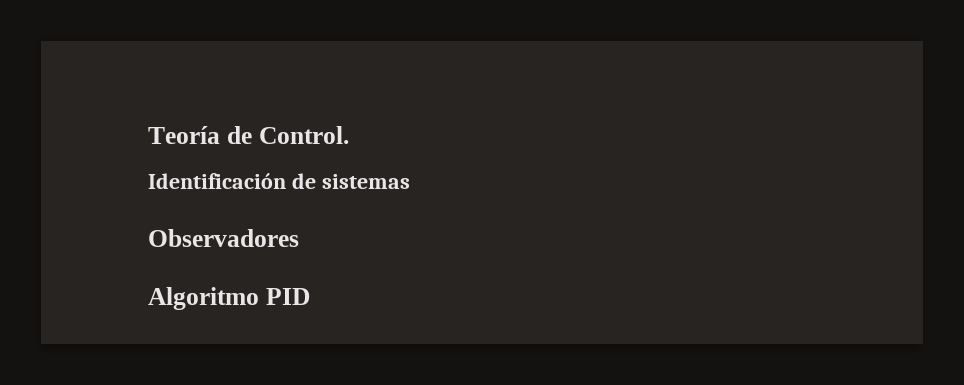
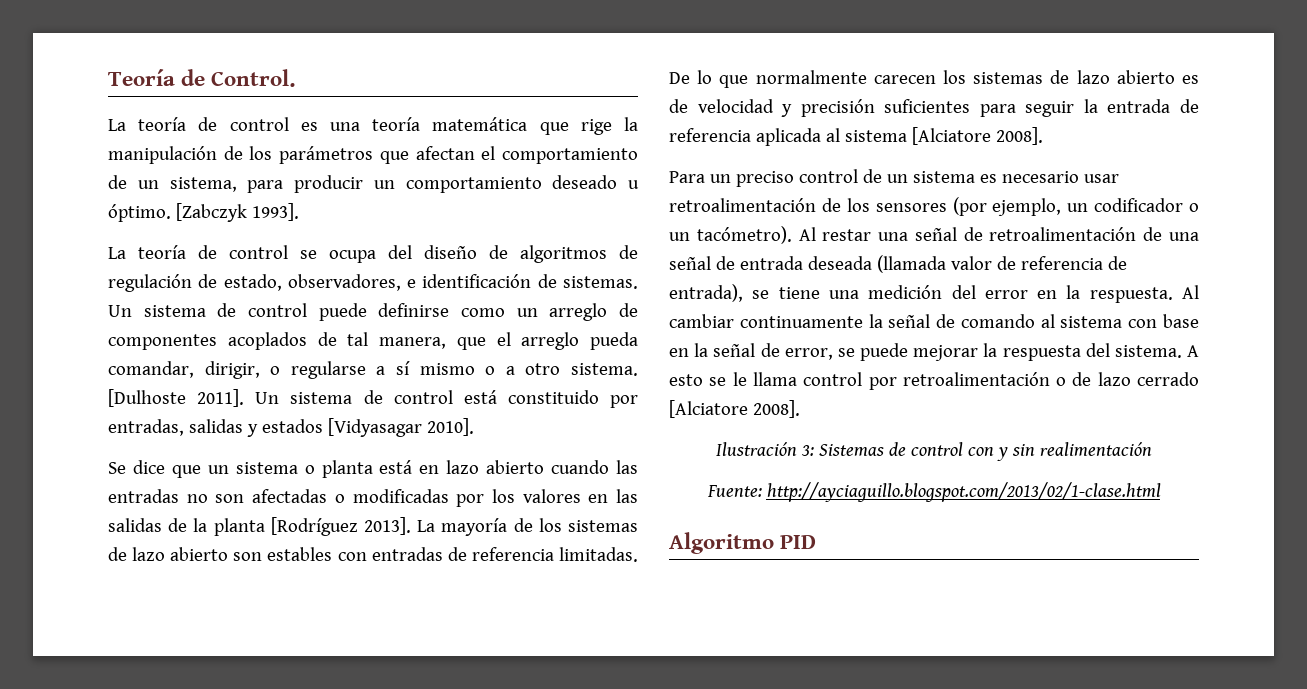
[148,173,410,189] [148,229,299,247] Identificación de sistemas // Observadores -> [108,117,638,135] [108,146,638,164] [108,175,639,193] [108,203,299,222] [108,245,638,263] [108,274,638,292] [108,303,638,321] [108,332,638,350] [108,361,639,379] [108,389,638,408] [108,418,474,437] [108,460,639,478] [108,489,638,507] [108,517,638,536] [108,547,638,562] [669,70,1199,88] [669,99,1199,117] [669,127,1043,146] [669,169,1119,187] [669,197,1199,216] [669,226,1199,244] [669,255,1127,273] [669,284,1199,303] [669,314,1199,328] [669,343,1199,361] [669,372,1199,390] [669,400,800,418] [716,442,1152,461] [706,482,1161,502] La teoría de control es una teoría matemática que rige la manipulación de los parámetros que afectan el comportamiento de un sistema, para producir un comportamiento deseado u óptimo. [Zabczyk 1993]. // La teoría de control se ocupa del diseño de algoritmos de regulación de estado, observadores, e identificación de sistemas. Un sistema de control puede definirse como un arreglo de componentes acoplados de tal manera, que el arreglo pueda comandar, dirigir, o regularse a sí mismo o a otro sistema. [Dulhoste 2011]. Un sistema de control está constituido por entradas, salidas y estados [Vidyasagar 2010]. // Se dice que un sistema o planta está en lazo abierto cuando las entradas no son afectadas o modificadas por los valores en las salidas de la planta [Rodríguez 2013]. La mayoría de los sistemas de lazo abierto son estables con entradas de referencia limitadas. De lo que normalmente carecen los sistemas de lazo abierto es de velocidad y precisión suficientes para seguir la entrada de referencia aplicada al sistema [Alciatore 2008]. // Para un preciso control de un sistema es necesario usar retroalimentación de los sensores (por ejemplo, un codificador o un tacómetro). Al restar una señal de retroalimentación de una señal de entrada deseada (llamada valor de referencia de entrada), se tiene una medición del error en la respuesta. Al cambiar continuamente la señal de comando al sistema con base en la señal de error, se puede mejorar la respuesta del sistema. A esto se le llama control por retroalimentación o de lazo cerrado [Alciatore 2008]. // Ilustración 3: Sistemas de control con y sin realimentación // Fuente: http://ayciaguillo.blogspot.com/2013/02/1-clase.html

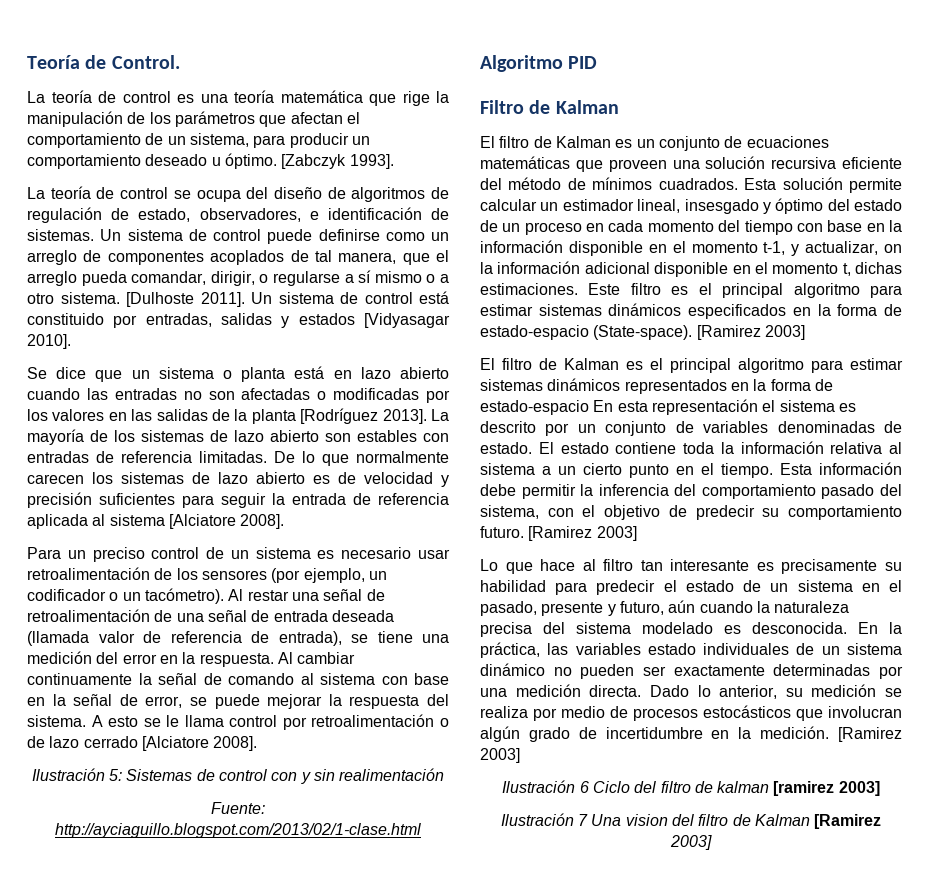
[801,445,815,456] 3: -> [109,769,123,781] 5:
(817, 542) none -> [480,100,619,114] [480,136,829,151] [480,156,902,172] [480,177,902,193] [480,198,902,214] [480,220,903,235] [480,240,902,256] [480,261,902,277] [480,283,902,298] [480,303,902,319] [480,325,805,340] [480,358,903,373] [480,378,833,394] [480,399,856,415] [480,421,902,436] [480,441,902,454] [480,462,902,478] [480,484,902,499] [480,505,902,520] [480,526,637,541] [480,559,902,574] [480,580,902,595] [480,600,850,616] [480,622,902,637] [480,642,902,658] [480,663,904,679] [480,684,902,699] [480,705,902,721] [480,726,902,742] [480,748,520,763] [502,780,880,796] [500,813,882,829] [670,835,712,850] // Filtro de Kalman // El filtro de Kalman es un conjunto de ecuaciones matemáticas que proveen una solución recursiva eficiente del método de mínimos cuadrados. Esta solución permite calcular un estimador lineal, insesgado y óptimo del estado de un proceso en cada momento del tiempo con base en la información disponible en el momento t-1, y actualizar, on la información adicional disponible en el momento t, dichas estimaciones. Este filtro es el principal algoritmo para estimar sistemas dinámicos especificados en la forma de estado-espacio (State-space). [Ramirez 2003] // El filtro de Kalman es el principal algoritmo para estimar sistemas dinámicos representados en la forma de estado-espacio En esta representación el sistema es descrito por un conjunto de variables denominadas de estado. El estado contiene toda la información relativa al sistema a un cierto punto en el tiempo. Esta información debe permitir la inferencia del comportamiento pasado del sistema, con el objetivo de predecir su comportamiento futuro. [Ramirez 2003] // Lo que hace al filtro tan interesante es precisamente su habilidad para predecir el estado de un sistema en el pasado, presente y futuro, aún cuando la naturaleza precisa del sistema modelado es desconocida. En la práctica, las variables estado individuales de un sistema dinámico no pueden ser exactamente determinadas por una medición directa. Dado lo anterior, su medición se realiza por medio de procesos estocásticos que involucran algún grado de incertidumbre en la medición. [Ramirez 2003] // Ilustración 6 Ciclo del filtro de kalman [ramirez 2003] // Ilustración 7 Una vision del filtro de Kalman [Ramirez 2003]

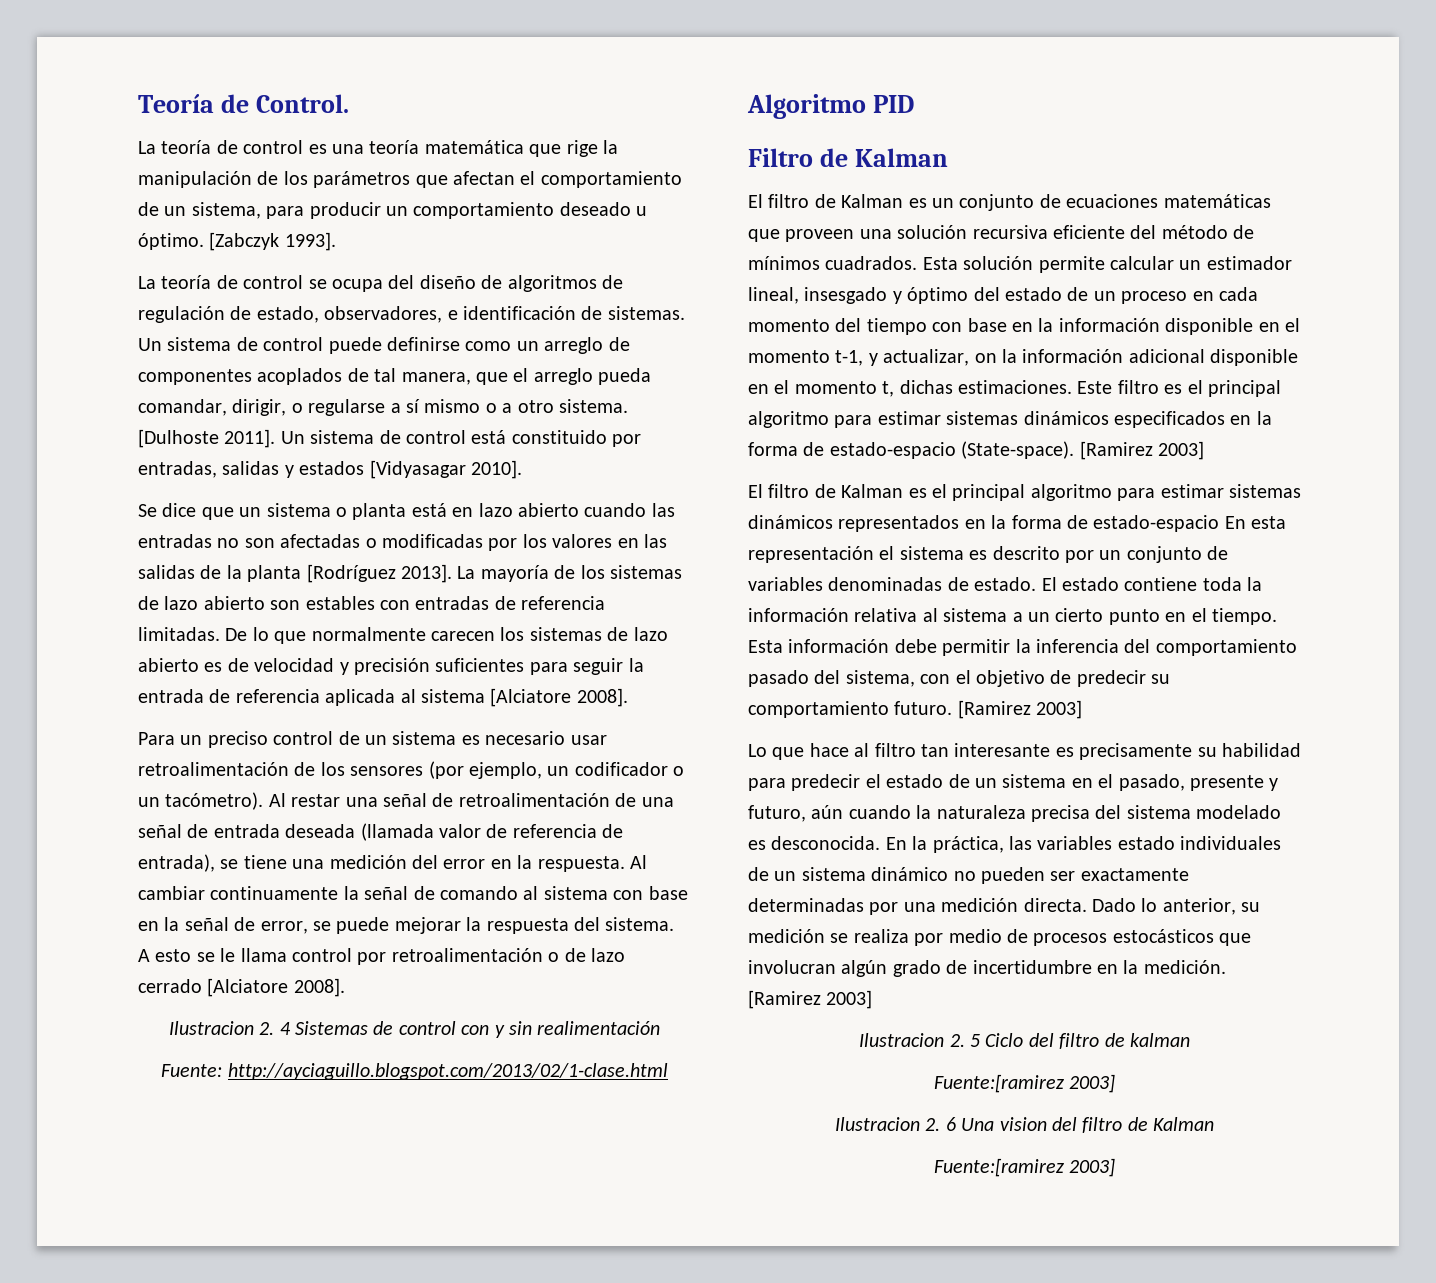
[31,768,123,781] Ilustración 5: -> [168,1021,291,1035] Ilustracion 2. 4
[502,780,589,793] Ilustración 6 -> [859,1033,980,1047] Ilustracion 2. 5
[773,781,880,796] [500,813,589,826] [ramirez 2003] // Ilustración 7 -> [933,1074,1116,1093] [834,1117,956,1131] // Fuente:[ramirez 2003] // Ilustracion 2. 6
[814,814,882,829] [Ramirez -> [933,1158,1064,1177] // Fuente:[ramirez

